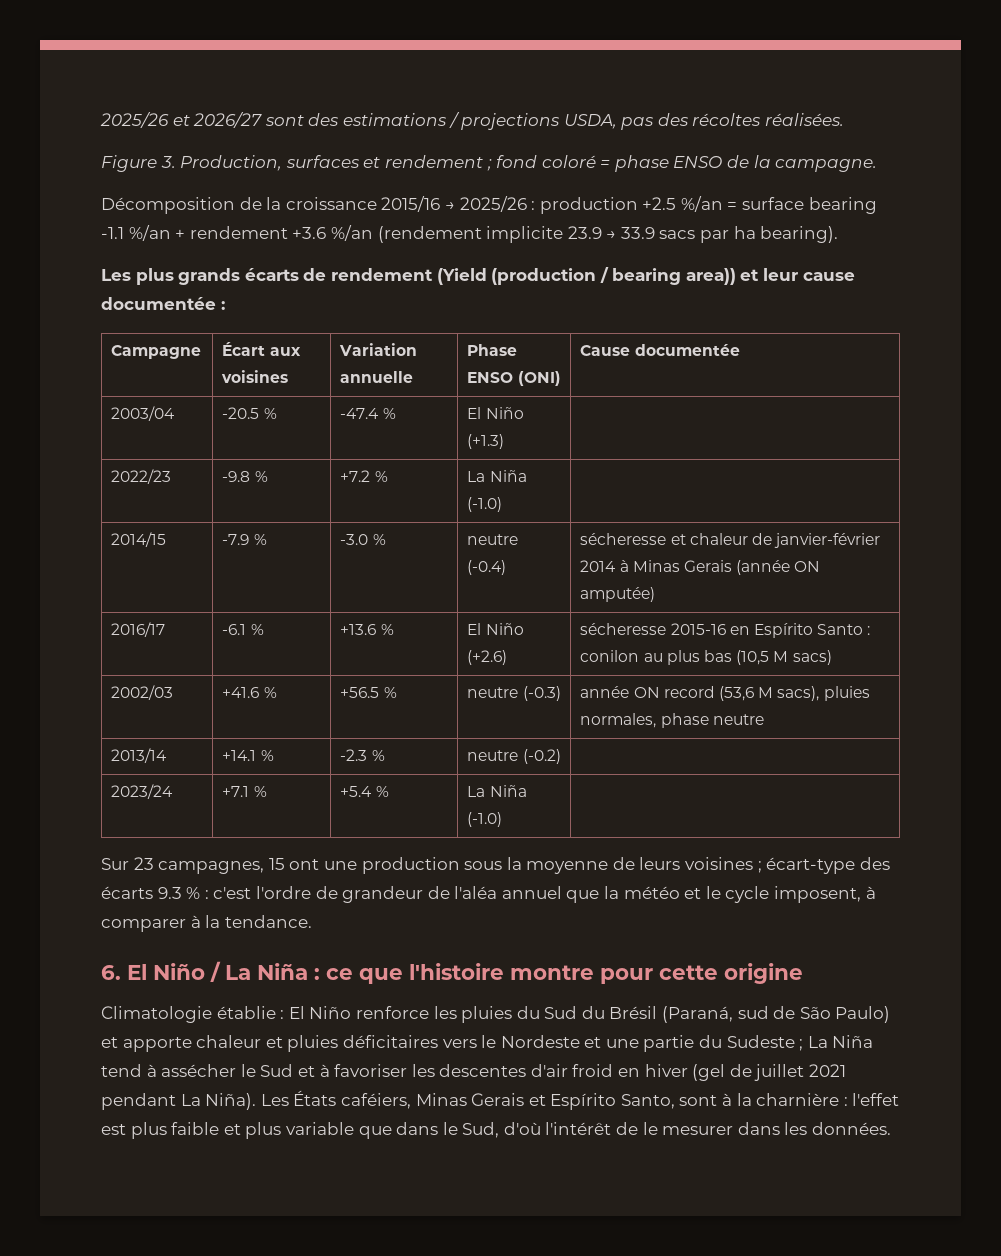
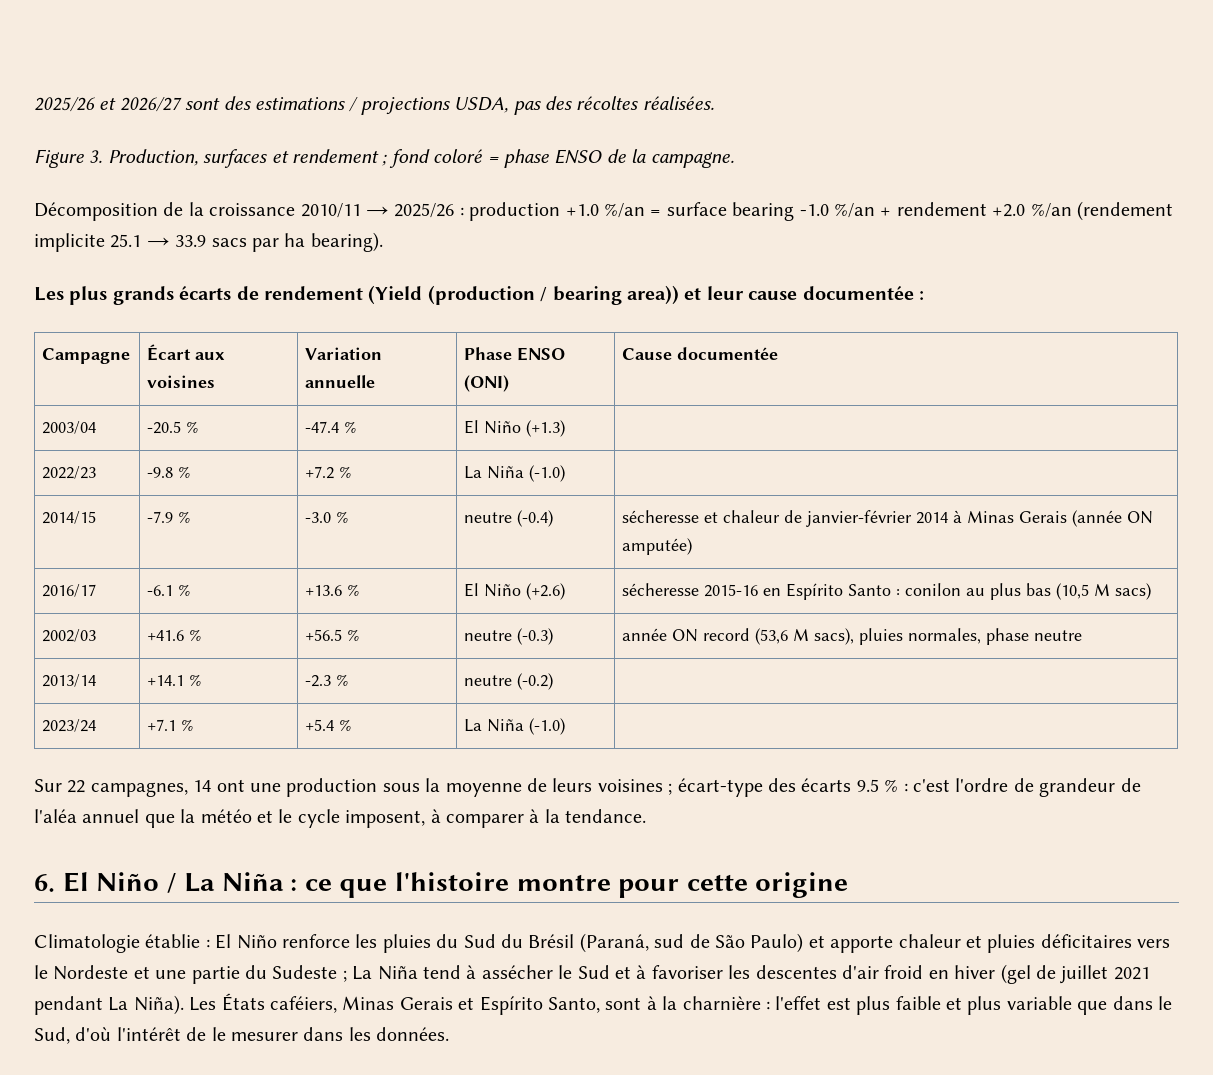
[381,196,441,212] 2015/16 -> [300,203,361,218] 2010/11
[642,197,677,210] +2.5 -> [565,204,599,216] +1.0
[101,227,124,239] -1.1 -> [799,204,829,216] -1.0
[292,227,327,239] +3.6 -> [992,204,1026,217] +2.0
[567,226,602,239] 23.9 -> [110,234,142,248] 25.1
[133,857,285,874] 23 campagnes, 15 -> [67,780,212,797] 22 campagnes, 14
[157,887,182,899] 9.3 -> [856,779,879,792] 9.5

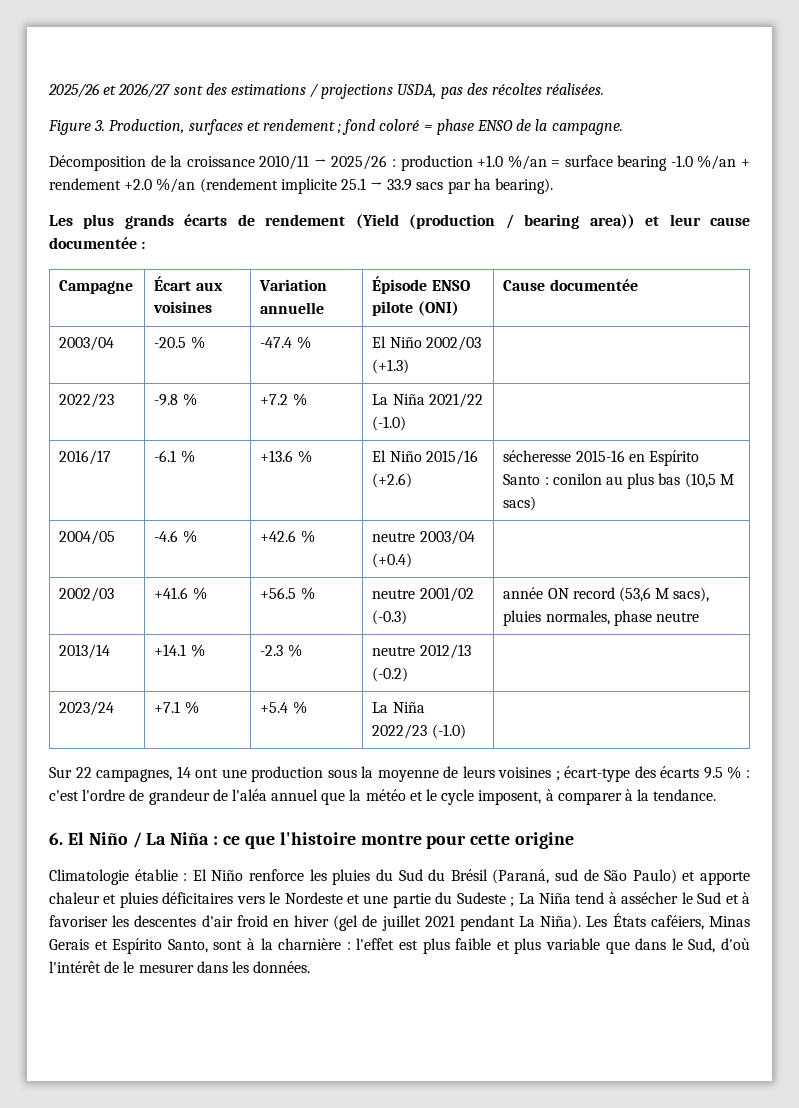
[464,347,566,361] Phase ENSO -> [372,276,470,294] [372,301,414,316] Épisode ENSO pilote
(522, 427) none -> [425,336,481,351] 2002/03
[529,465,566,482] [42,511,97,524] [147,511,191,523] [305,511,349,523] [464,510,554,527] [622,510,1154,527] [622,538,693,555] (-1.0) | // 2014/15 | -7.9 % | -3.0 % | neutre (-0.4) | sécheresse et chaleur de janvier-février 2014 à Minas Gerais (année ON amputée) -> [428,393,483,408] [372,416,407,431] 2021/22 (-1.0) |
(522, 590) none -> [425,450,478,465] 2015/16
(1152, 591) none -> [59,530,116,545] [154,530,197,543] [260,530,315,543] [372,530,475,545] [372,553,413,568] // 2004/05 | -4.6 % | +42.6 % | neutre 2003/04 (+0.4) |
(513, 635) none -> [419,587,474,602] 2001/02
(513, 680) none -> [419,644,471,659] 2012/13
(525, 725) none -> [372,724,428,739] 2022/23

